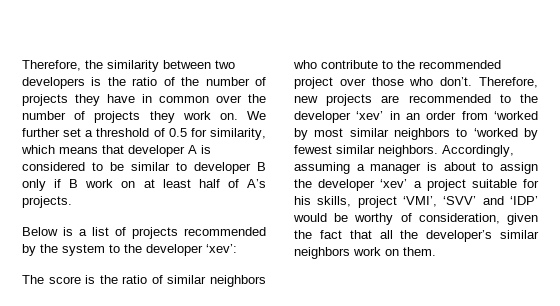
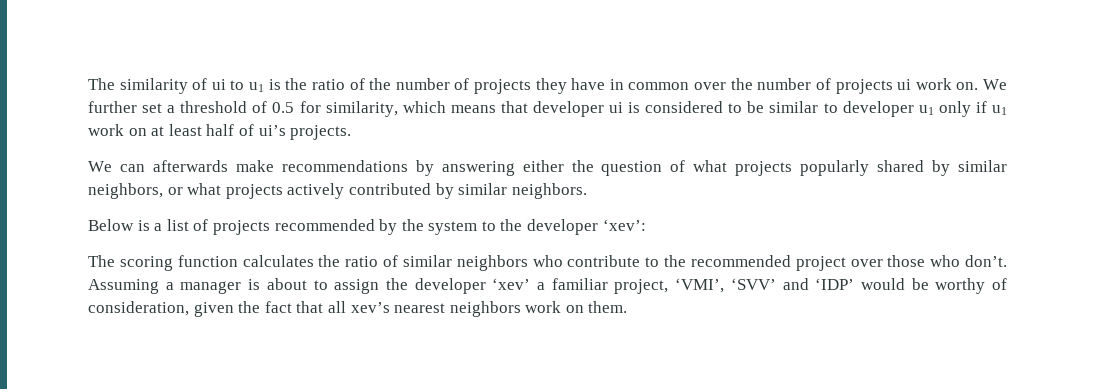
[22,60,235,72] [22,77,85,89] Therefore, the similarity between two developers -> [88,78,265,94] The similarity of ui to u1
[149,111,175,123] they -> [897,79,912,90] ui
[188,145,197,154] A -> [609,102,624,113] ui
[257,162,266,171] B -> [918,105,934,115] u1
[69,179,79,188] B -> [991,105,1007,115] u1
[247,179,266,188] A’s -> [258,125,286,136] ui’s
(72, 202) none -> [88,160,1007,176] [88,183,587,199] // We can afterwards make recommendations by answering either the question of what projects popularly shared by similar neighbors, or what projects actively contributed by similar neighbors.
[48,275,96,284] score is -> [119,255,314,271] scoring function calculates
[479,77,538,88] [294,94,538,106] [294,111,538,123] [294,128,538,140] [294,145,514,157] [294,162,350,174] Therefore, new projects are recommended to the developer ‘xev’ in an order from ‘worked by most similar neighbors to ‘worked by fewest similar neighbors. Accordingly, assuming -> [88,279,159,294] Assuming
[426,179,539,191] [294,196,397,208] project suitable for his skills, project -> [551,278,669,294] familiar project,
[400,230,539,242] the developer’s similar -> [350,302,446,313] xev’s nearest

